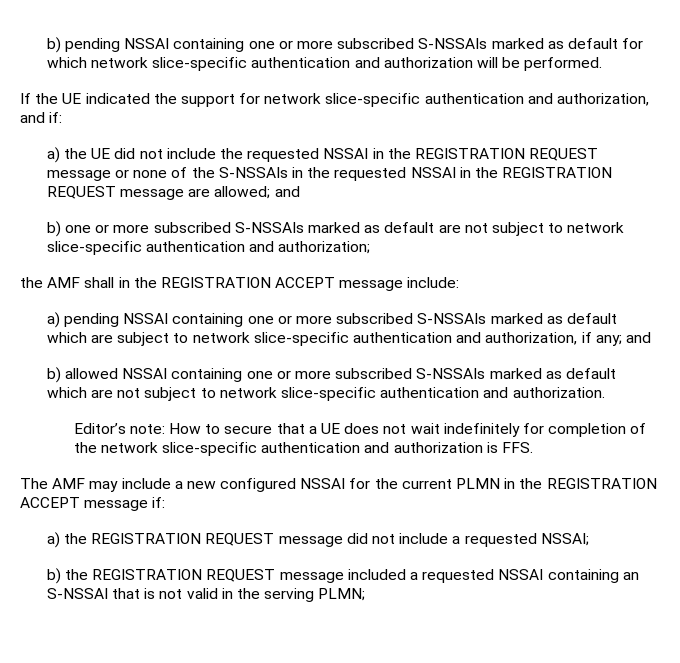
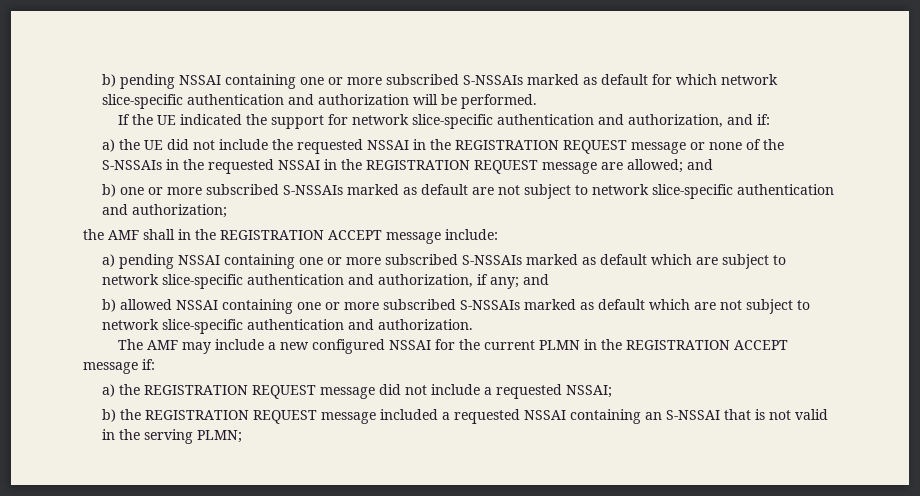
[73,423,647,437] [73,442,533,456] // Editor’s note: How to secure that a UE does not wait indefinitely for completion of the network slice-specific authentication and authorization is FFS. -> (473, 324) none

